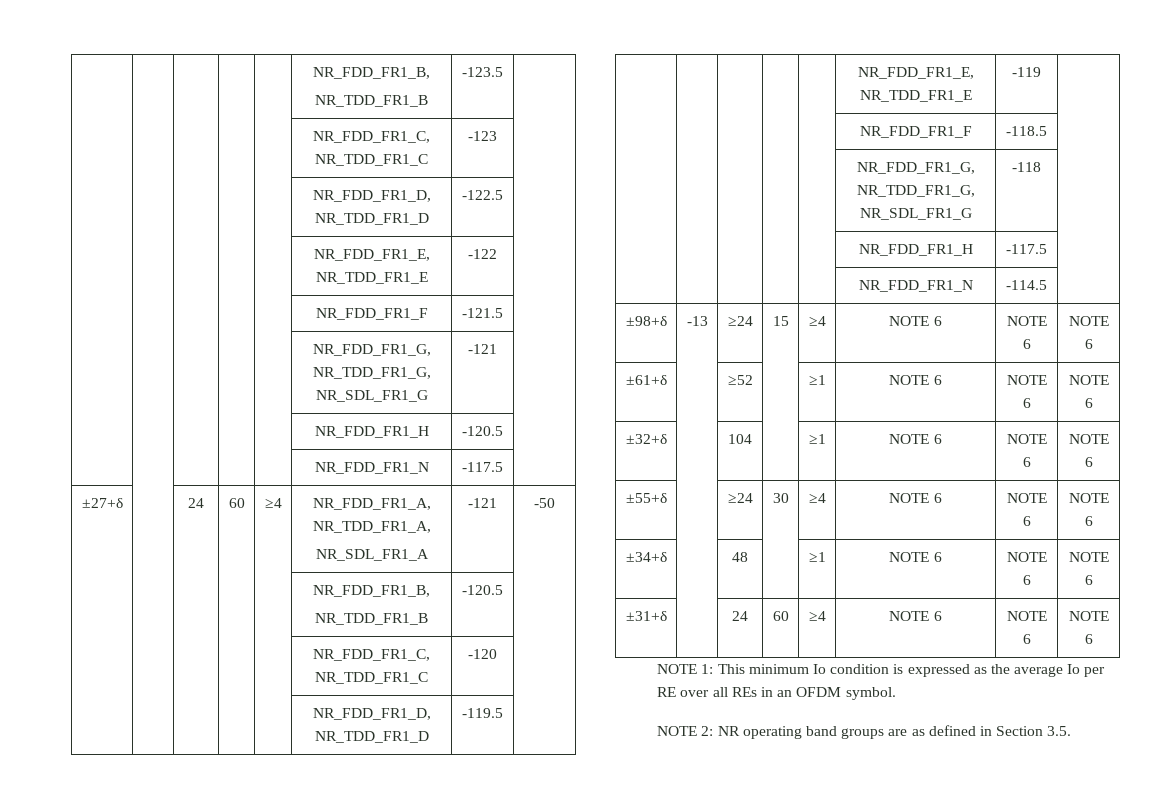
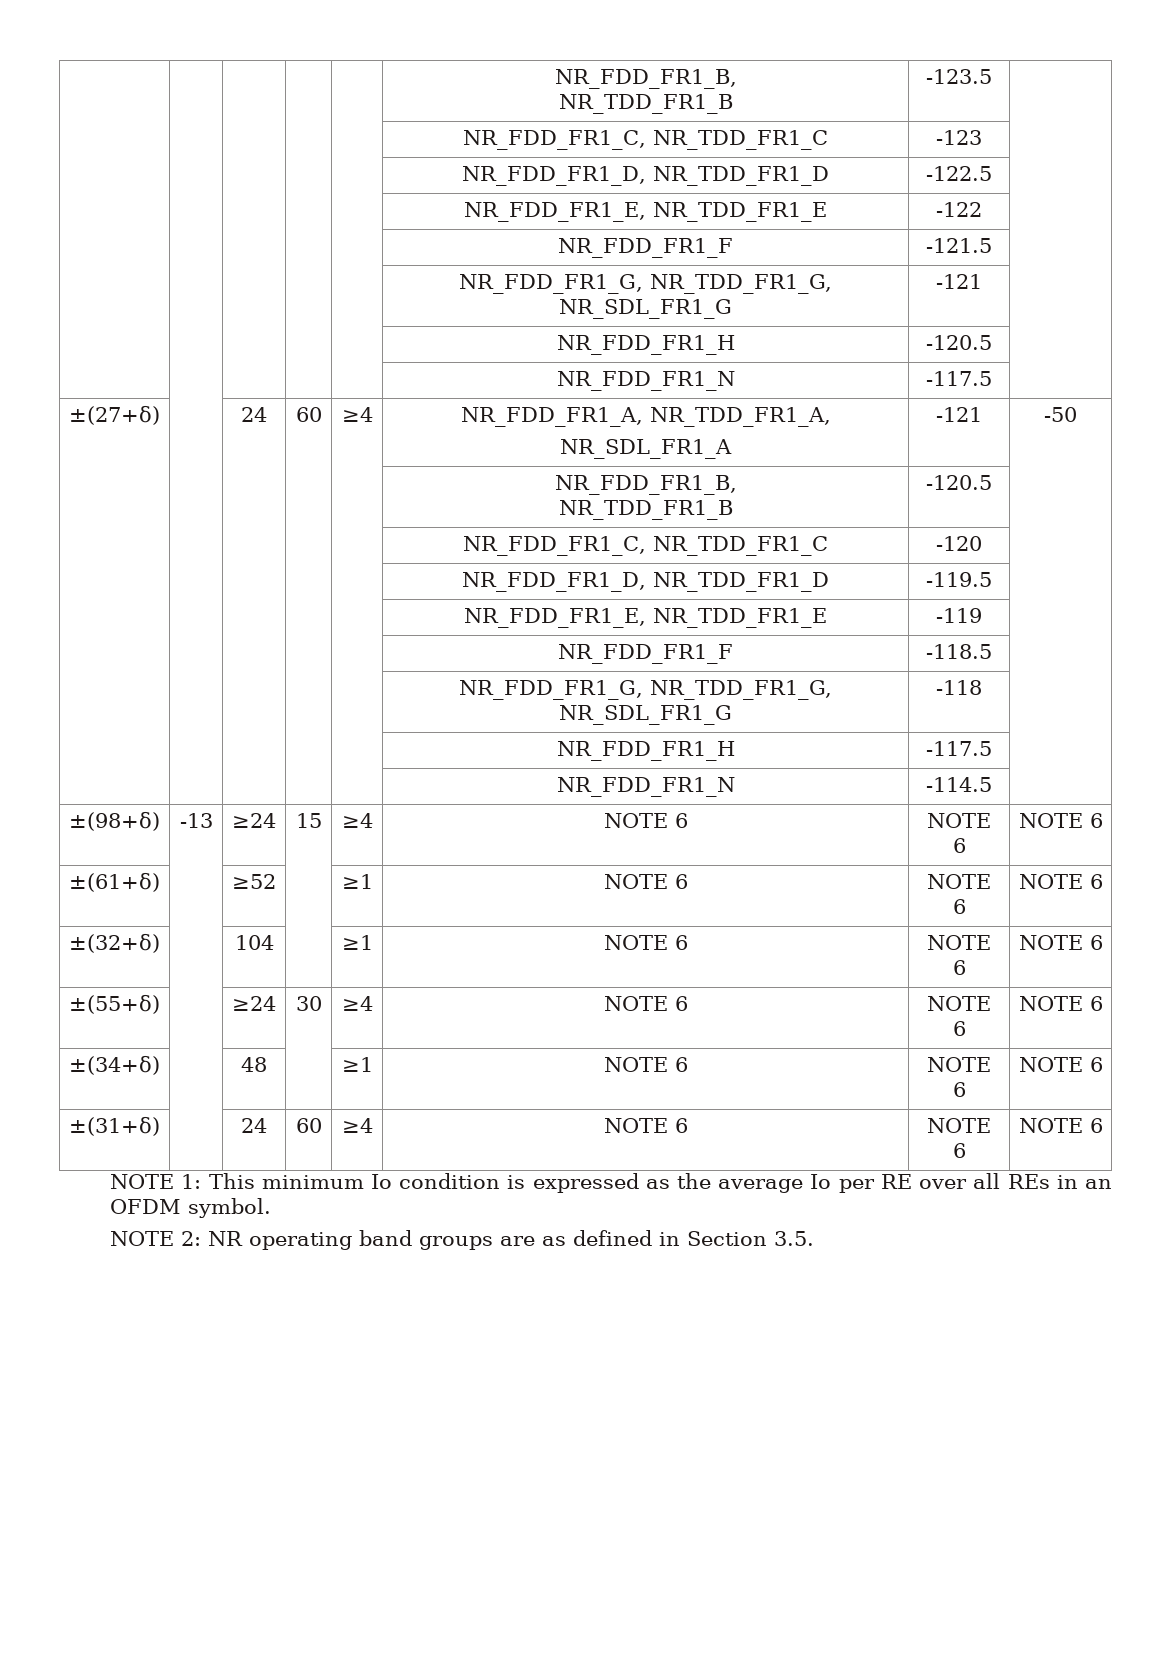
[81,498,123,508] ±27+δ -> [69,405,160,425] ±(27+δ)
[625,316,667,326] ±98+δ -> [69,811,160,831] ±(98+δ)
[625,375,667,385] ±61+δ -> [69,872,160,892] ±(61+δ)
[625,434,667,444] ±32+δ -> [69,933,160,953] ±(32+δ)
[625,493,667,503] ±55+δ -> [69,994,160,1014] ±(55+δ)
[625,552,667,562] ±34+δ -> [69,1055,160,1075] ±(34+δ)
[625,611,667,621] ±31+δ -> [69,1116,160,1136] ±(31+δ)

